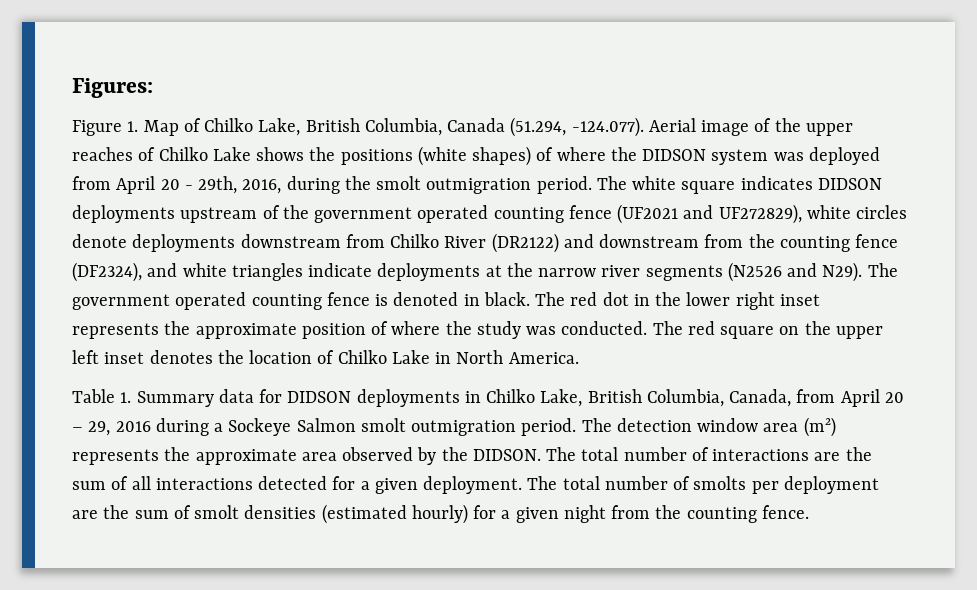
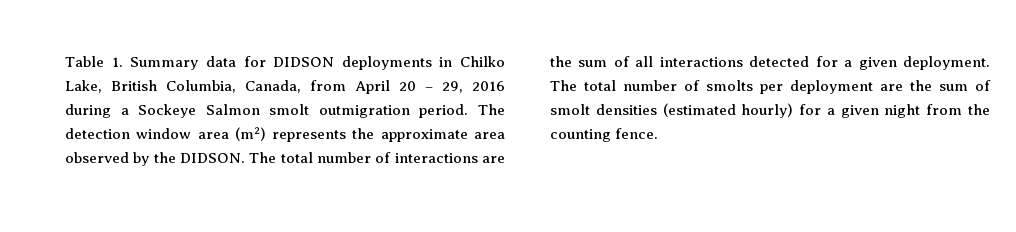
[72,78,153,98] [72,117,853,137] [72,146,880,166] [72,176,882,194] [72,204,908,224] [72,233,899,253] [72,262,898,282] [72,292,820,310] [72,321,883,339] [72,350,579,364] Figures: // Figure 1. Map of Chilko Lake, British Columbia, Canada (51.294, -124.077). Aerial image of the upper reaches of Chilko Lake shows the positions (white shapes) of where the DIDSON system was deployed from April 20 - 29th, 2016, during the smolt outmigration period. The white square indicates DIDSON deployments upstream of the government operated counting fence (UF2021 and UF272829), white circles denote deployments downstream from Chilko River (DR2122) and downstream from the counting fence (DF2324), and white triangles indicate deployments at the narrow river segments (N2526 and N29). The government operated counting fence is denoted in black. The red dot in the lower right inset represents the approximate position of where the study was conducted. The red square on the upper left inset denotes the location of Chilko Lake in North America. // -> (65, 61) none

